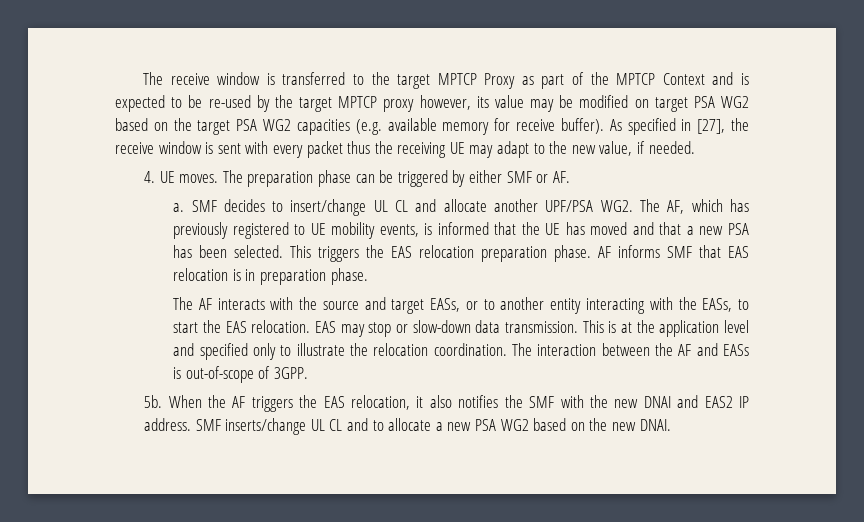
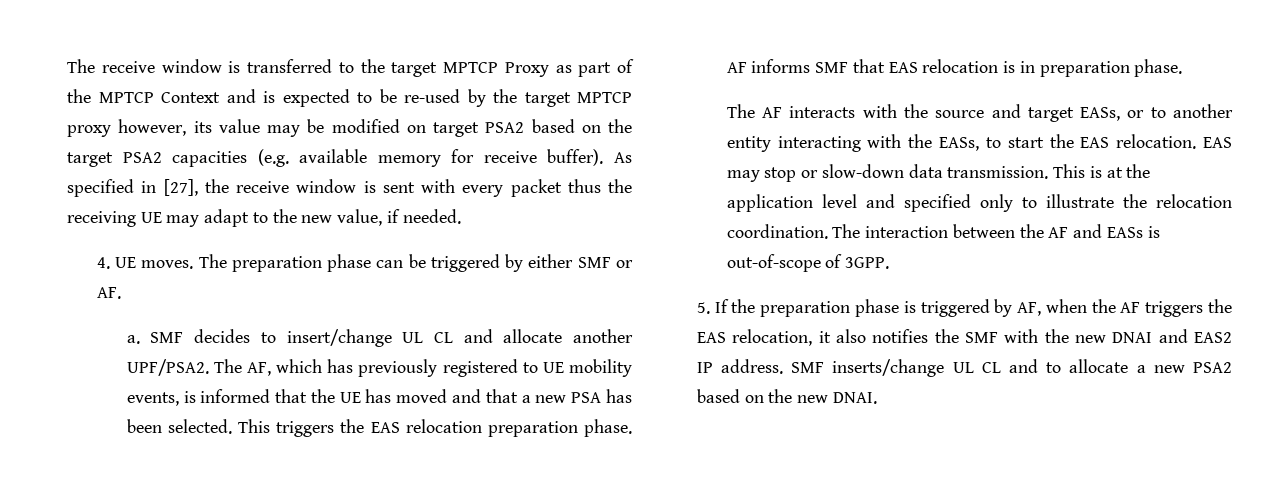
[693,96,749,108] PSA WG2 -> [485,122,525,133] PSA2
[236,119,292,131] PSA WG2 -> [122,152,162,163] PSA2
[545,200,633,212] UPF/PSA WG2. -> [126,359,209,376] UPF/PSA2.
[144,395,202,408] 5b. When -> [696,299,1087,317] 5. If the preparation phase is triggered by AF, when
[475,419,529,431] PSA WG2 -> [1193,362,1232,373] PSA2

